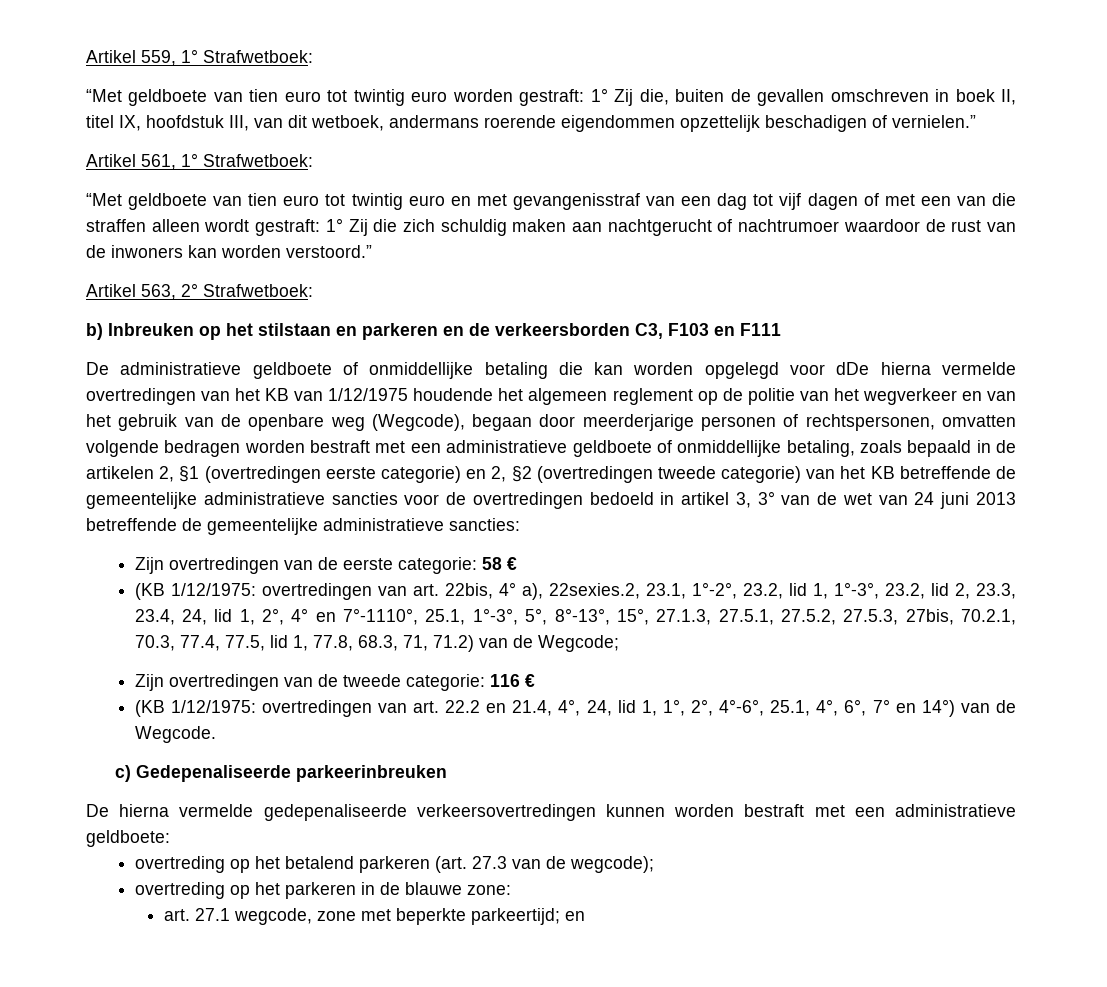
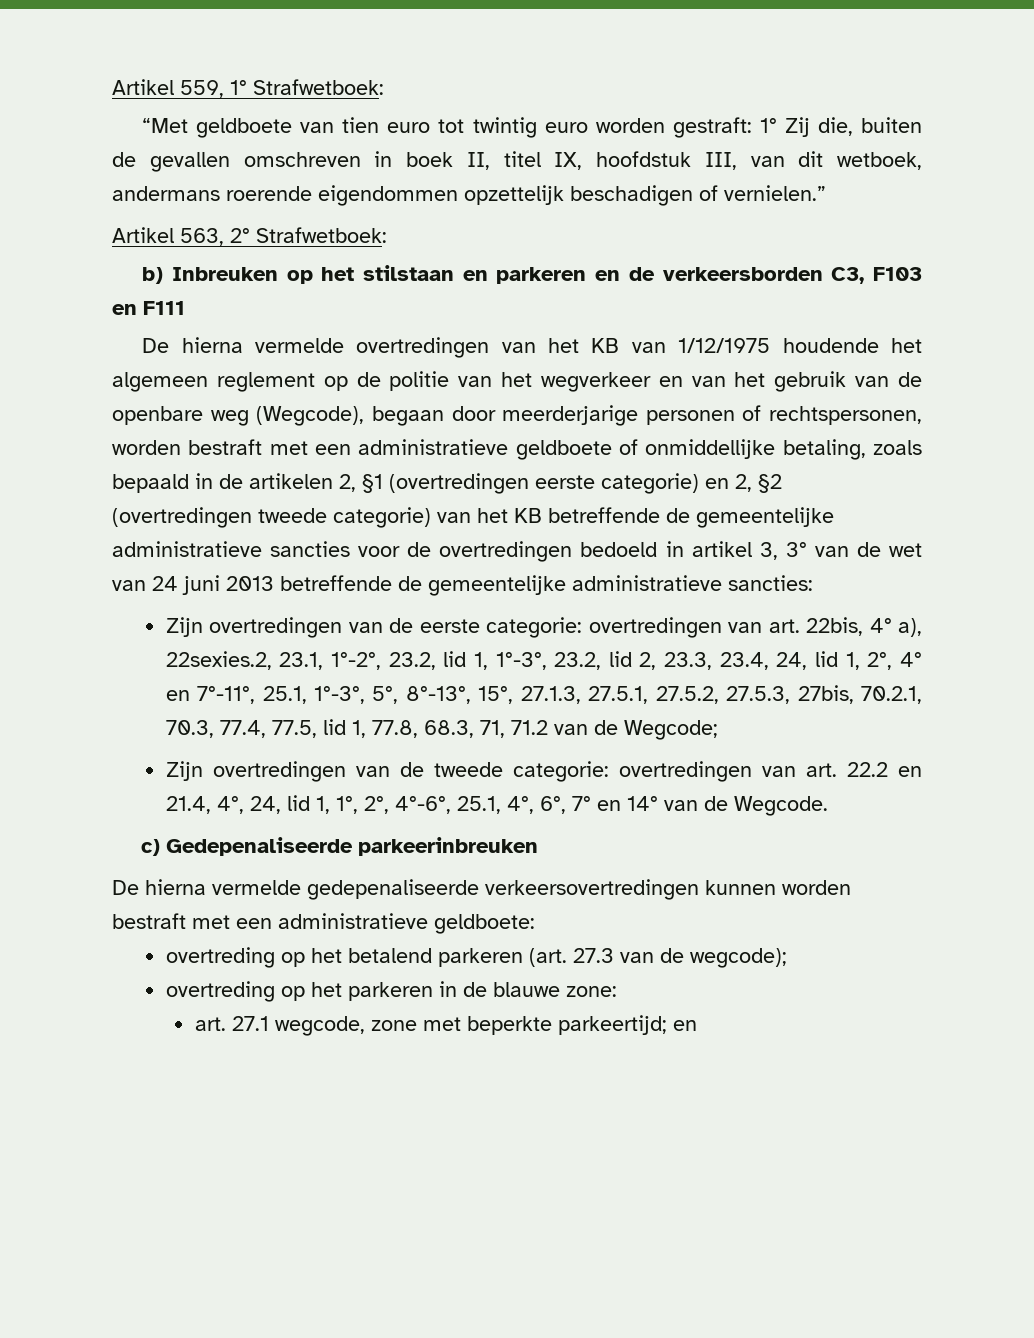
[86,153,313,170] [86,193,1016,210] [86,218,1017,236] [86,245,372,258] // Artikel 561, 1° Strafwetboek: // “Met geldboete van tien euro tot twintig euro en met gevangenisstraf van een dag tot vijf dagen of met een van die straffen alleen wordt gestraft: 1° Zij die zich schuldig maken aan nachtgerucht of nachtrumoer waardoor de rust van de inwoners kan worden verstoord.” -> (826, 193) none
[120,362,870,379] administratieve geldboete of onmiddellijke betaling die kan worden opgelegd voor dDe -> (170, 345) none
[941,415,1016,427] [86,440,241,457] omvatten volgende bedragen -> (922, 415) none
[481,557,517,570] [134,583,256,600] 58 € // (KB 1/12/1975: -> (583, 627) none
[343,608,419,625] 7°-1110°, -> [197,686,256,704] 7°-11°,
[432,635,474,652] 71.2) -> [510,720,548,735] 71.2
[489,674,535,687] [134,700,256,717] 116 € // (KB 1/12/1975: -> (609, 771) none
[921,699,955,717] 14°) -> [626,796,658,811] 14°

